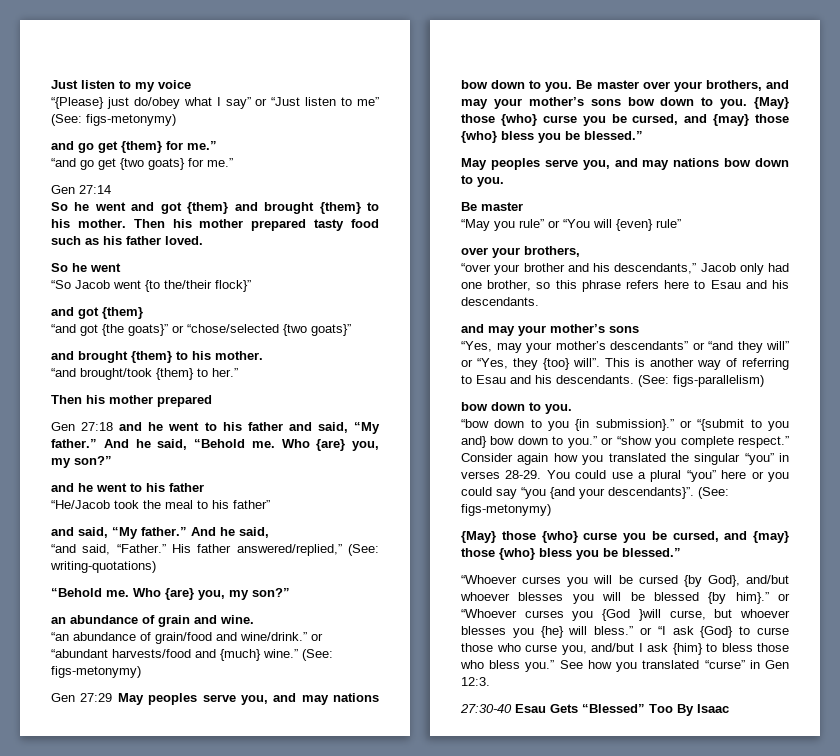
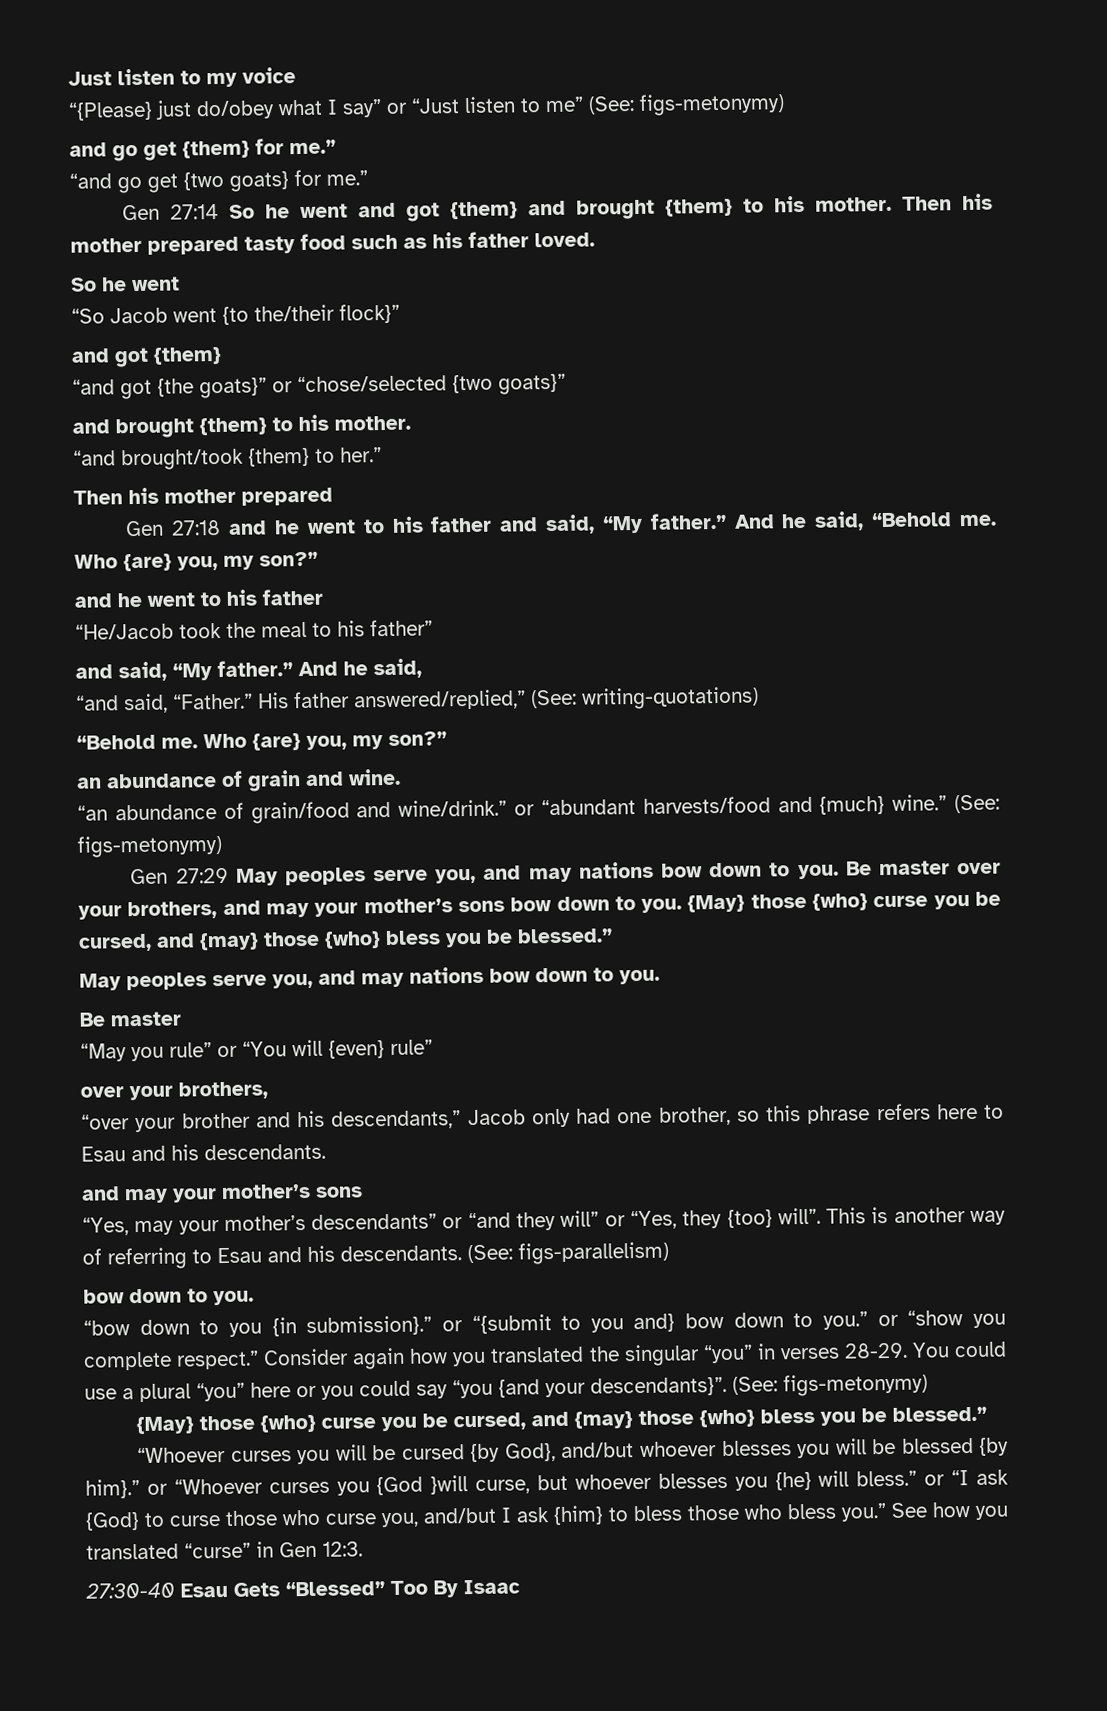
(111, 189) // -> (220, 211) none

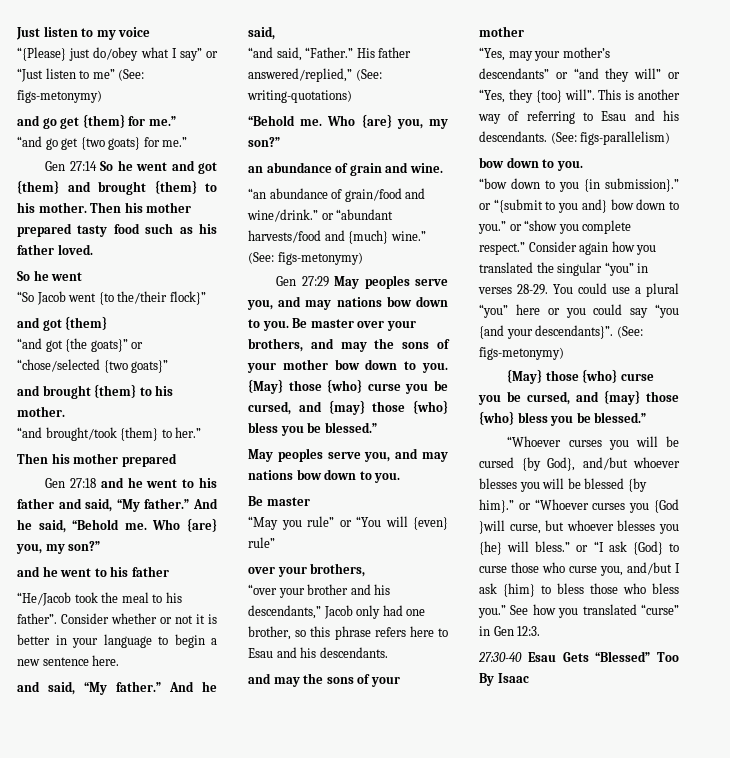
[370,619,433,637] father” -> [17,613,217,624] [17,634,217,648] [17,655,120,666] father”. Consider whether or not it is better in your language to begin a new sentence here.
[314,898,505,917] your mother’s sons -> [374,338,450,349] [247,359,328,373] the sons of your mother
[172,1183,363,1203] your mother’s sons -> [303,673,400,687] [479,26,524,37] the sons of your mother

